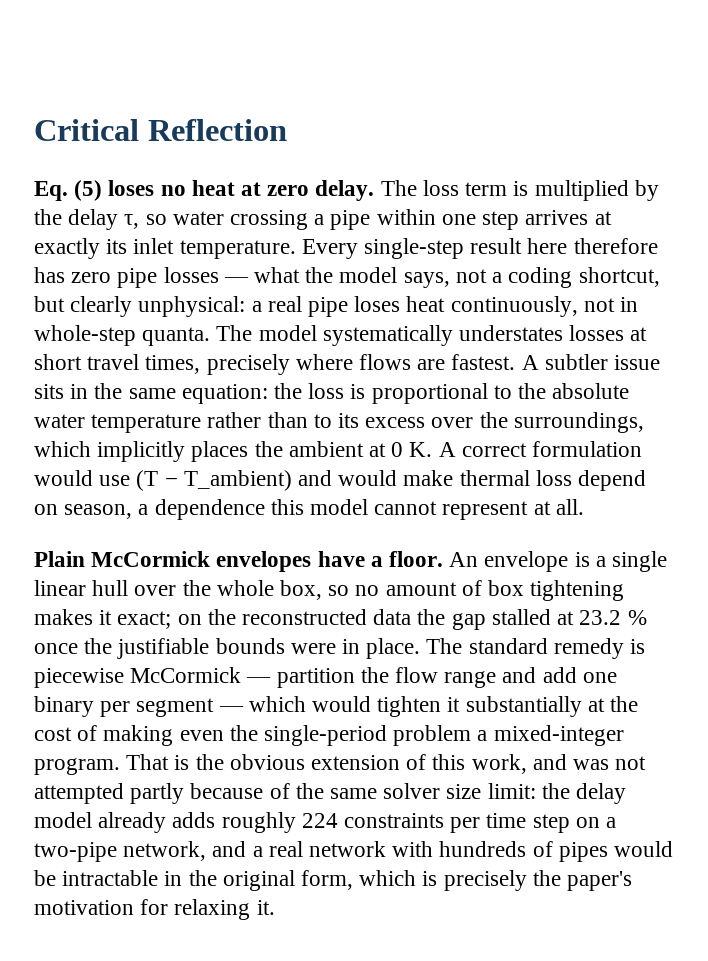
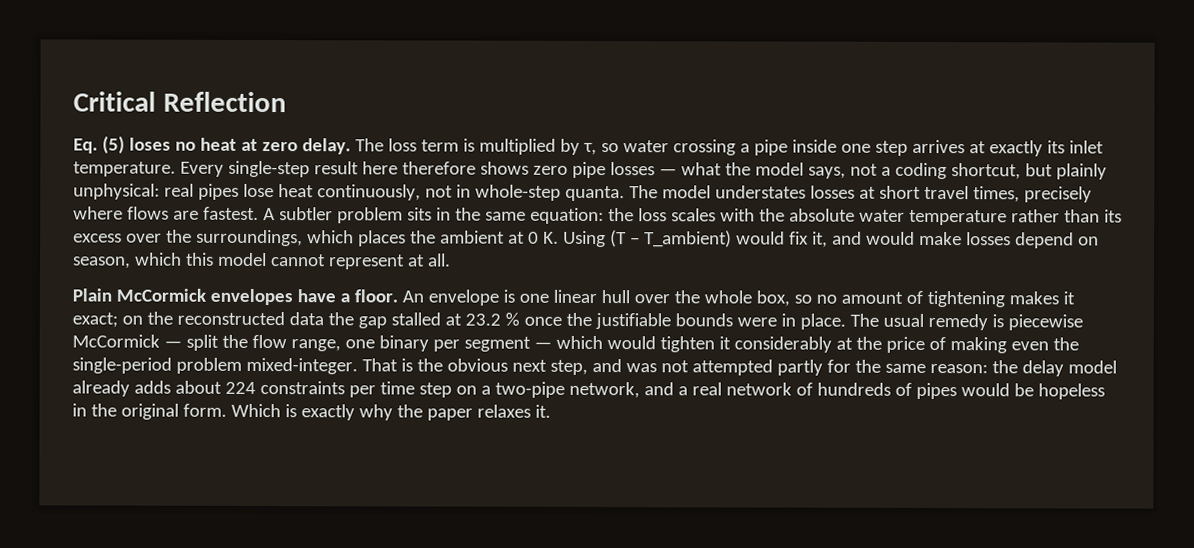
[34,209,119,230] the delay -> (580, 146) none
[376,209,436,225] within -> [791,139,837,153] inside
[34,267,65,283] has -> [479,161,529,175] shows
[70,296,401,317] clearly unphysical: a real pipe loses -> [1055,163,1107,180] [73,183,274,200] plainly unphysical: real pipes lose
[322,325,453,346] systematically -> (711, 192) none
[614,355,661,370] issue -> [336,207,403,224] problem
[350,383,512,404] is proportional to -> [670,208,755,222] scales with
[313,414,332,428] to -> (1100, 216) none
[97,441,186,462] implicitly -> (354, 237) none
[438,441,643,457] [34,470,292,491] A correct formulation would use (T − T_ambient) -> [562,230,828,248] Using (T − T_ambient) would fix it,
[459,470,572,486] thermal loss -> [965,232,1011,246] losses
[138,499,265,520] a dependence -> [134,252,182,266] which
[595,551,668,572] a single -> [518,293,549,303] one
[488,580,525,596] box -> (923, 297) none
[468,638,548,654] standard -> [882,313,924,327] usual
[276,668,355,688] partition -> [185,334,219,351] split
[444,667,577,688] range and add -> [290,339,341,352] range,
[465,696,582,717] substantially -> [733,336,832,353] considerably
[34,727,72,741] cost -> [885,336,925,353] price
[477,725,624,746] [34,758,120,775] a mixed-integer program. -> [245,357,358,375] mixed-integer.
[311,754,527,774] extension of this work, -> [511,359,588,375] next step,
[190,783,536,799] because of the same solver size limit: -> [826,359,988,374] for the same reason:
[221,812,296,833] roughly -> [174,380,222,394] about
[392,841,434,857] with -> [795,382,813,396] of
[62,870,159,886] intractable -> [1037,383,1105,400] hopeless
[301,870,633,891] [34,899,251,920] form, which is precisely the paper's motivation for relaxing -> [182,403,531,421] form. Which is exactly why the paper relaxes

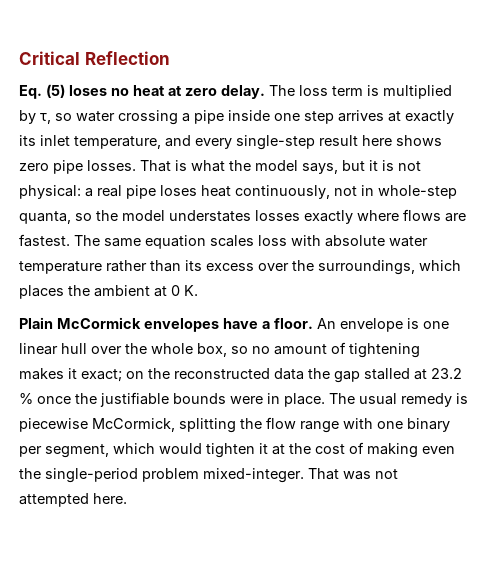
[73,161,224,177] temperature. Every -> [74,135,232,149] temperature, and every
[401,161,476,175] therefore -> (392, 140) none
[609,162,677,176] losses — -> [87,160,187,172] losses. That is
[849,162,1107,180] [73,183,274,200] not a coding shortcut, but plainly unphysical: real pipes lose -> [342,160,421,171] [19,185,197,199] but it is not physical: a real pipe loses
[564,185,1092,203] [73,206,785,225] quanta. The model understates losses at short travel times, precisely where flows are fastest. A subtler problem sits in the same equation: the loss scales with the -> [19,209,466,224] [19,234,321,249] quanta, so the model understates losses exactly where flows are fastest. The same equation scales loss with
[562,230,1099,249] [73,252,451,270] Using (T − T_ambient) would fix it, and would make losses depend on season, which this model cannot represent at all. -> (198, 290) none
[72,334,341,352] McCormick — split the flow range, -> [92,417,373,433] McCormick, splitting the flow range with
[463,336,552,352] segment — -> [45,444,109,458] segment,
[733,336,832,353] considerably -> (268, 448) none
[885,336,925,353] price -> [315,444,345,454] cost
[400,358,1117,377] [72,380,1105,400] [72,403,551,421] is the obvious next step, and was not attempted partly for the same reason: the delay model already adds about 224 constraints per time step on a two-pipe network, and a real network of hundreds of pipes would be hopeless in the original form. Which is exactly why the paper relaxes it. -> [343,469,398,480] [19,493,127,507] was not attempted here.

